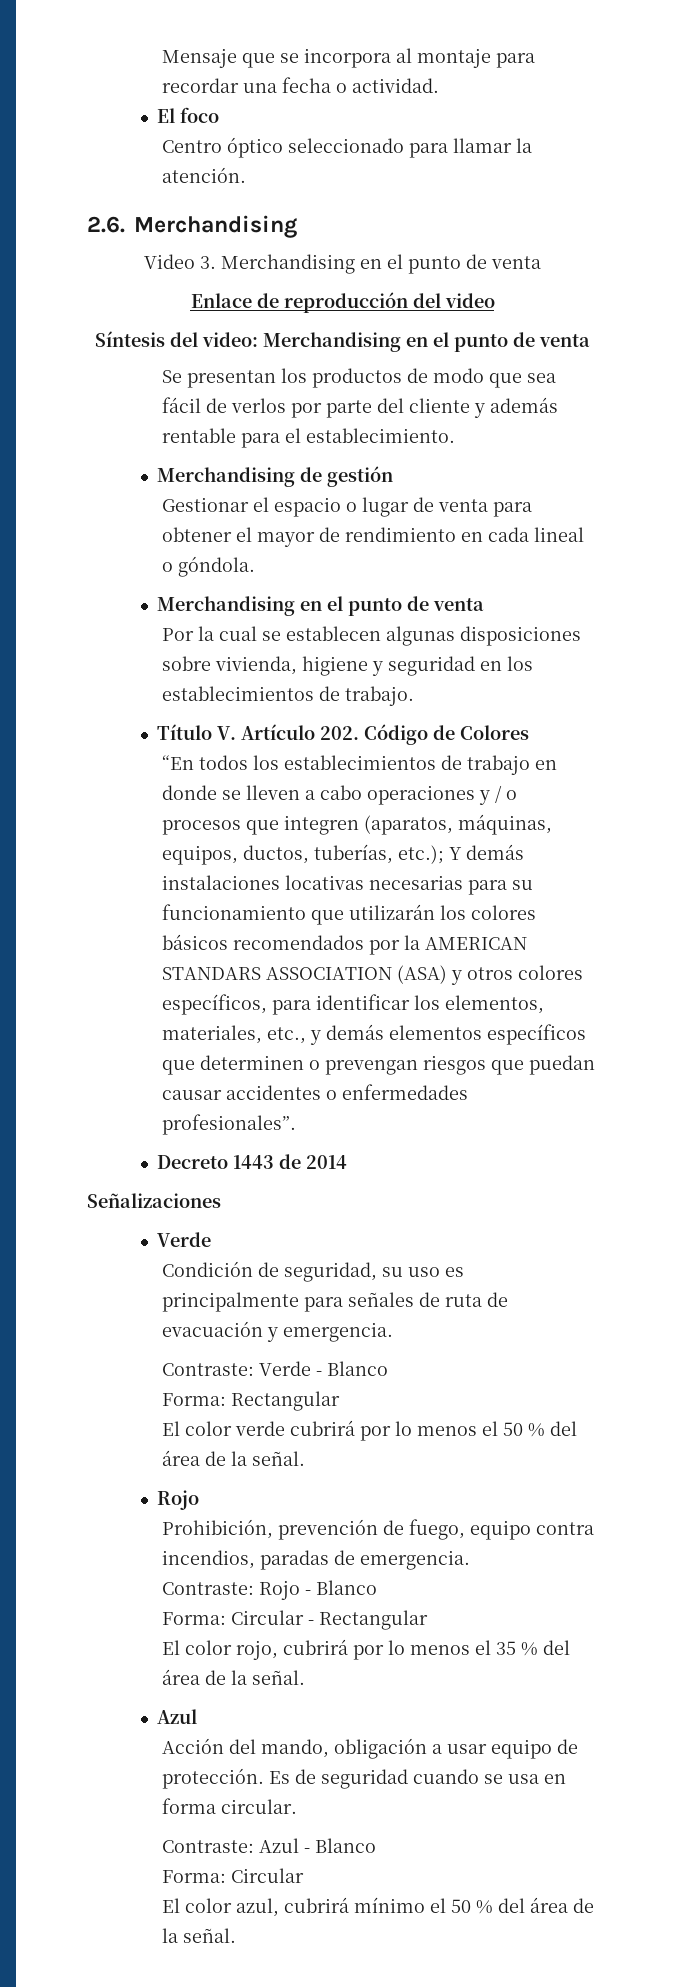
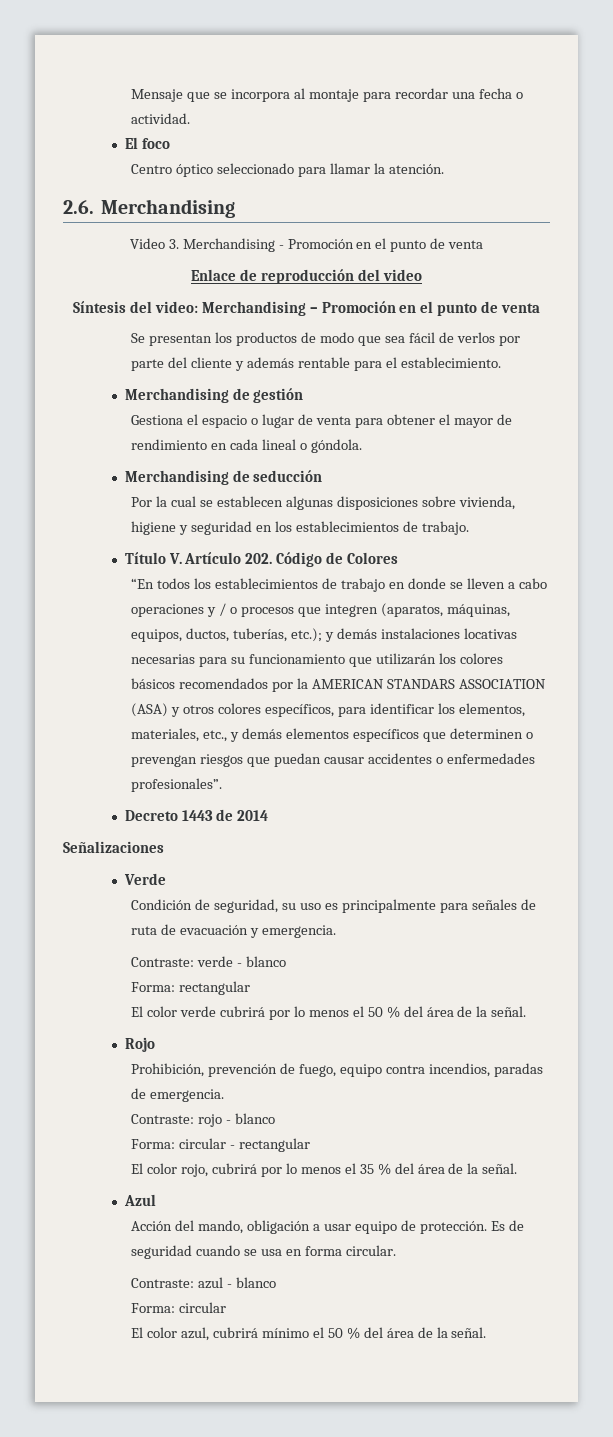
(355, 264) none -> [278,239,354,249] - Promoción
(401, 342) none -> [309,301,396,313] – Promoción
[162,497,250,512] Gestionar -> [131,415,184,425] Gestiona
[299,596,484,616] en el punto de venta -> [232,470,323,482] de seducción
[449,847,463,860] Y -> [325,632,335,642] y
[259,1361,389,1376] [162,1391,341,1411] Verde - Blanco // Forma: Rectangular -> [197,956,287,967] [131,981,251,995] verde - blanco // Forma: rectangular
[259,1580,378,1600] [162,1610,429,1630] Rojo - Blanco // Forma: Circular - Rectangular -> [198,1113,276,1127] [131,1138,311,1152] rojo - blanco // Forma: circular - rectangular
[259,1838,377,1853] [162,1868,305,1883] Azul - Blanco // Forma: Circular -> [198,1277,277,1289] [131,1302,227,1313] azul - blanco // Forma: circular

